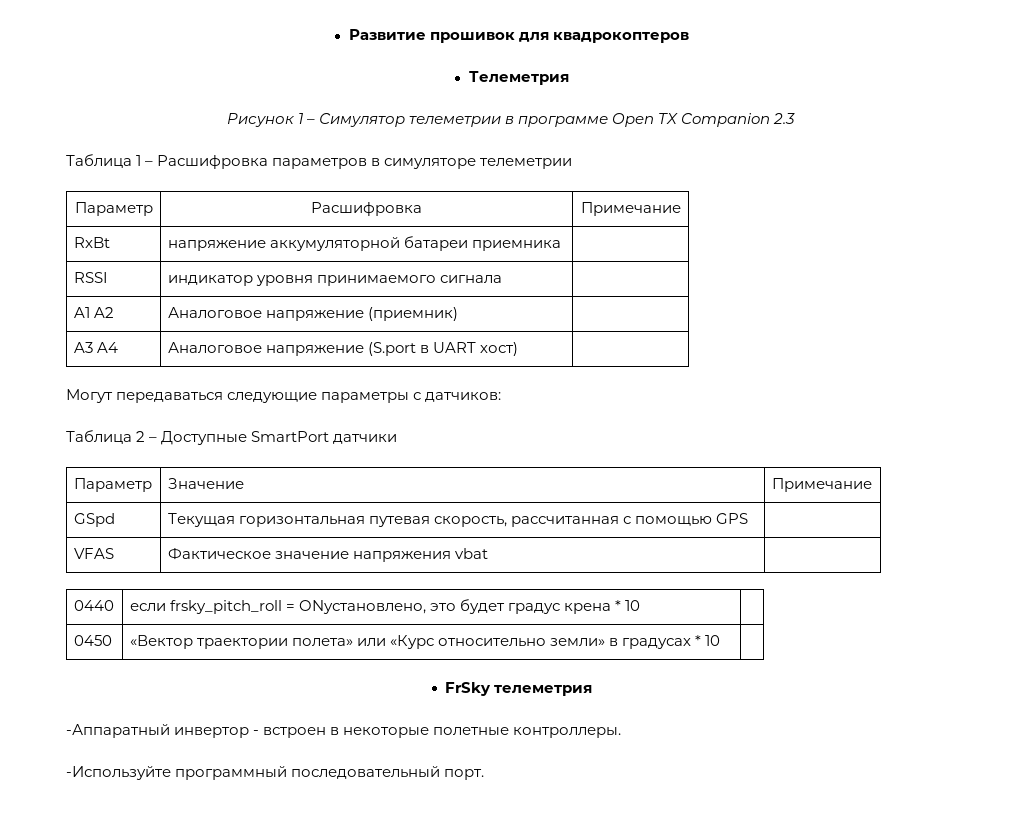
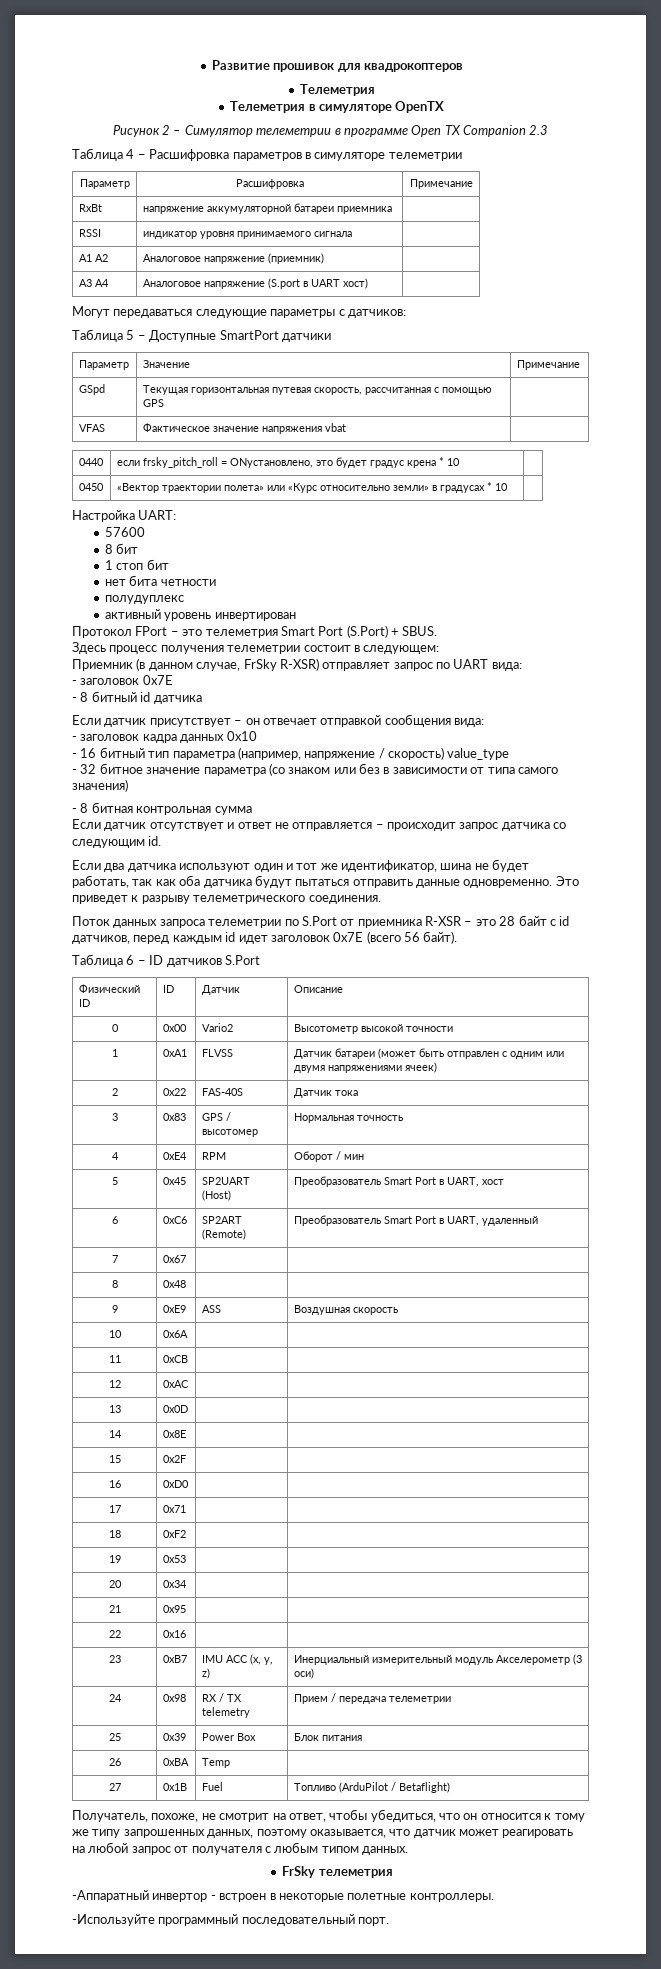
(569, 78) none -> [230,101,445,113] // Телеметрия в симуляторе OpenTX
[297,113,303,124] 1 -> [162,125,170,135] 2
[136,155,142,166] 1 -> [126,149,135,159] 4
[136,431,146,442] 2 -> [126,330,135,340] 5
(721, 640) none -> [72,510,177,522] [104,527,145,537] [104,543,139,554] [104,559,169,570] [104,575,216,586] [104,595,184,604] [104,609,296,621] [72,625,438,638] [72,642,440,654] [72,658,522,671] [72,675,173,685] [72,691,202,704] [72,714,484,727] [72,731,257,743] [72,747,510,760] [72,763,558,776] [72,779,128,792] [72,802,252,815] [72,819,567,831] [72,836,162,848] [72,859,530,872] [72,875,579,888] [72,895,381,904] [72,915,570,928] [72,931,458,944] [72,954,260,967] [78,984,140,993] [78,999,90,1007] [162,985,174,993] [201,985,240,995] [293,985,343,993] [111,1024,119,1032] [162,1024,187,1032] [201,1023,233,1032] [293,1024,453,1034] [111,1049,118,1057] [162,1049,187,1057] [201,1049,233,1057] [293,1048,564,1059] [293,1062,437,1073] [111,1088,118,1096] [162,1088,186,1096] [201,1088,243,1096] [293,1088,358,1098] [111,1113,118,1121] [162,1113,186,1121] [201,1112,231,1121] [201,1129,258,1137] [293,1113,403,1123] [111,1152,119,1160] [162,1152,187,1160] [201,1152,226,1160] [293,1151,364,1162] [111,1177,118,1185] [162,1177,186,1185] [201,1177,250,1185] [201,1190,231,1201] [293,1176,504,1187] [111,1216,118,1224] [162,1216,187,1224] [201,1216,242,1224] [201,1229,246,1240] [293,1215,538,1226] [111,1255,118,1263] [162,1255,186,1263] [111,1280,118,1288] [162,1280,186,1288] [111,1305,118,1313] [162,1305,186,1313] [201,1305,221,1313] [293,1305,398,1315] [108,1330,122,1338] [162,1330,188,1338] [108,1355,121,1363] [162,1355,188,1363] [108,1380,121,1388] [162,1380,189,1388] [108,1405,121,1413] [162,1405,188,1413] [108,1430,122,1438] [162,1430,186,1438] [108,1455,121,1463] [162,1455,186,1463] [108,1480,121,1488] [162,1480,189,1488] [108,1505,121,1513] [162,1505,186,1513] [108,1530,121,1538] [162,1530,186,1538] [108,1555,121,1563] [162,1555,186,1563] [108,1580,122,1588] [162,1580,187,1588] [108,1605,121,1613] [162,1605,186,1613] [108,1630,121,1638] [162,1630,186,1638] [108,1655,121,1663] [162,1655,187,1663] [201,1654,273,1665] [201,1668,210,1679] [293,1654,582,1665] [293,1668,314,1679] [108,1694,122,1702] [162,1694,186,1702] [201,1693,242,1702] [201,1707,250,1718] [293,1693,451,1704] [108,1733,121,1741] [162,1733,186,1741] [201,1733,256,1741] [293,1733,362,1741] [108,1758,121,1766] [162,1758,189,1766] [201,1758,230,1768] [108,1783,121,1791] [162,1783,187,1791] [201,1782,223,1791] [293,1782,450,1793] [72,1809,585,1822] [72,1829,574,1838] [72,1842,408,1855] // Настройка UART: // 57600 // 8 бит // 1 стоп бит // нет бита четности // полудуплекс // активный уровень инвертирован // Протокол FPort – это телеметрия Smart Port (S.Port) + SBUS. // Здесь процесс получения телеметрии состоит в следующем: // Приемник (в данном случае, FrSky R-XSR) отправляет запрос по UART вида: // - заголовок 0x7E // - 8 битный id датчика // Если датчик присутствует – он отвечает отправкой сообщения вида: // - заголовок кадра данных 0x10 // - 16 битный тип параметра (например, напряжение / скорость) value_type // - 32 битное значение параметра (со знаком или без в зависимости от типа самого значения) // - 8 битная контрольная сумма // Если датчик отсутствует и ответ не отправляется – происходит запрос датчика со следующим id. // Если два датчика используют один и тот же идентификатор, шина не будет работать, так как оба датчика будут пытаться отправить данные одновременно. Это приведет к разрыву телеметрического соединения. // Поток данных запроса телеметрии по S.Port от приемника R-XSR – это 28 байт с id датчиков, перед каждым id идет заголовок 0x7E (всего 56 байт). // Таблица 6 – ID датчиков S.Port // Физический ID | ID | Датчик | Описание // 0 | 0x00 | Vario2 | Высотометр высокой точности // 1 | 0xA1 | FLVSS | Датчик батареи (может быть отправлен с одним или двумя напряжениями ячеек) // 2 | 0x22 | FAS-40S | Датчик тока // 3 | 0x83 | GPS / высотомер | Нормальная точность // 4 | 0xE4 | RPM | Оборот / мин // 5 | 0x45 | SP2UART (Host) | Преобразователь Smart Port в UART, хост // 6 | 0xC6 | SP2ART (Remote) | Преобразователь Smart Port в UART, удаленный // 7 | 0x67 | | // 8 | 0x48 | | // 9 | 0xE9 | ASS | Воздушная скорость // 10 | 0x6A | | // 11 | 0xCB | | // 12 | 0xAC | | // 13 | 0x0D | | // 14 | 0x8E | | // 15 | 0x2F | | // 16 | 0xD0 | | // 17 | 0x71 | | // 18 | 0xF2 | | // 19 | 0x53 | | // 20 | 0x34 | | // 21 | 0x95 | | // 22 | 0x16 | | // 23 | 0xB7 | IMU ACC (x, y, z) | Инерциальный измерительный модуль Акселерометр (3 оси) // 24 | 0x98 | RX / TX telemetry | Прием / передача телеметрии // 25 | 0x39 | Power Box | Блок питания // 26 | 0xBA | Temp | // 27 | 0x1B | Fuel | Топливо (ArduPilot / Betaflight) // Получатель, похоже, не смотрит на ответ, чтобы убедиться, что он относится к тому же типу запрошенных данных, поэтому оказывается, что датчик может реагировать на любой запрос от получателя с любым типом данных.

